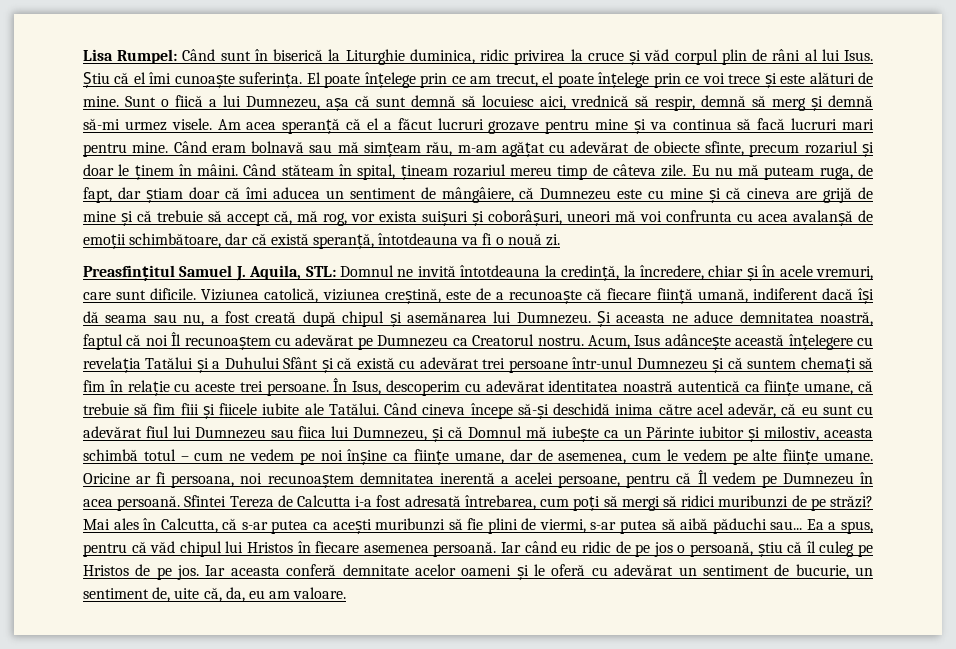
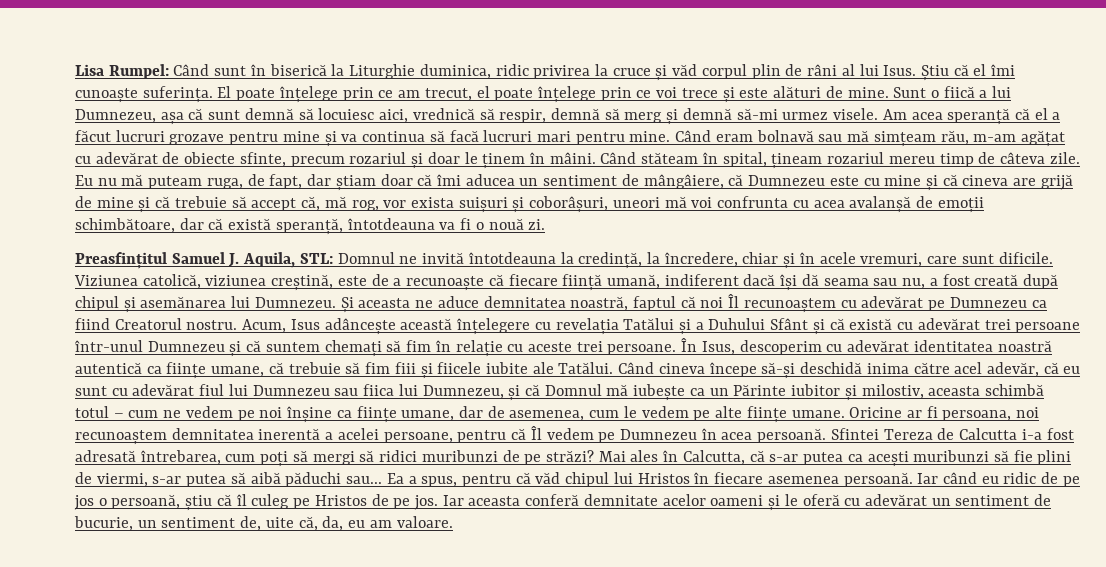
(468, 342) none -> [75,318,110,330] fiind

